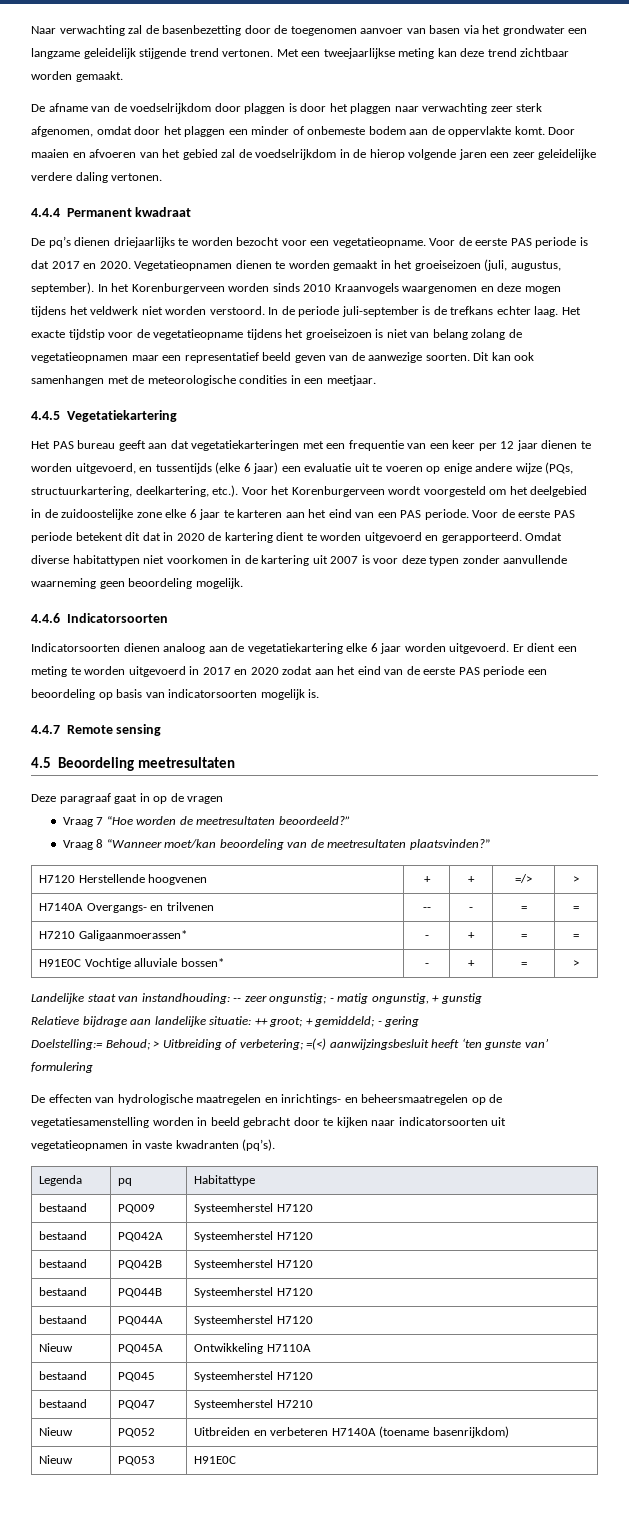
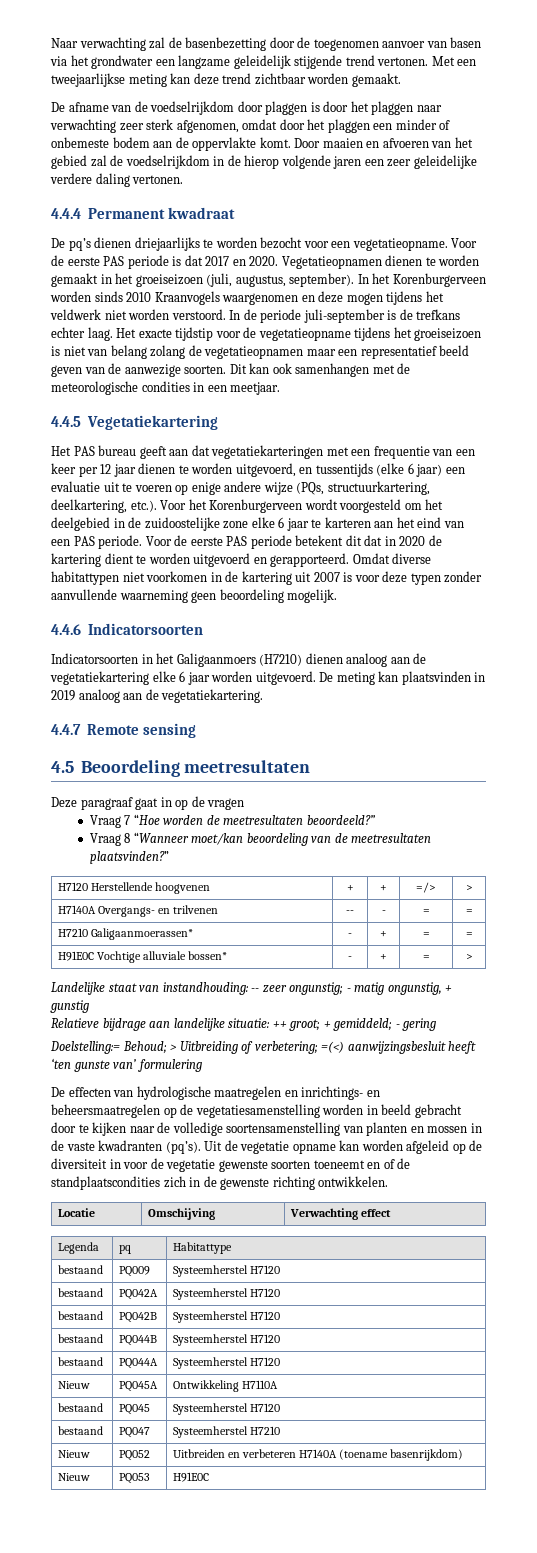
(120, 647) none -> [141,653,303,667] in het Galigaanmoers (H7210)
[512,643,577,652] [31,666,547,677] [31,689,320,700] Er dient een meting te worden uitgevoerd in 2017 en 2020 zodat aan het eind van de eerste PAS periode een beoordeling op basis van indicatorsoorten mogelijk is. -> [319,671,486,685] [51,689,264,703] De meting kan plaatsvinden in 2019 analoog aan de vegetatiekartering.
[398,1117,507,1126] [31,1139,276,1151] indicatorsoorten uit vegetatieopnamen in vaste kwadranten (pq’s). -> [157,1122,482,1136] [51,1140,483,1154] [51,1158,411,1172] [51,1176,389,1190] [57,1208,95,1217] [147,1208,215,1220] [289,1208,391,1220] de volledige soortensamenstelling van planten en mossen in de vaste kwadranten (pq’s). Uit de vegetatie opname kan worden afgeleid op de diversiteit in voor de vegetatie gewenste soorten toeneemt en of de standplaatscondities zich in de gewenste richting ontwikkelen. // Locatie | Omschijving | Verwachting effect

